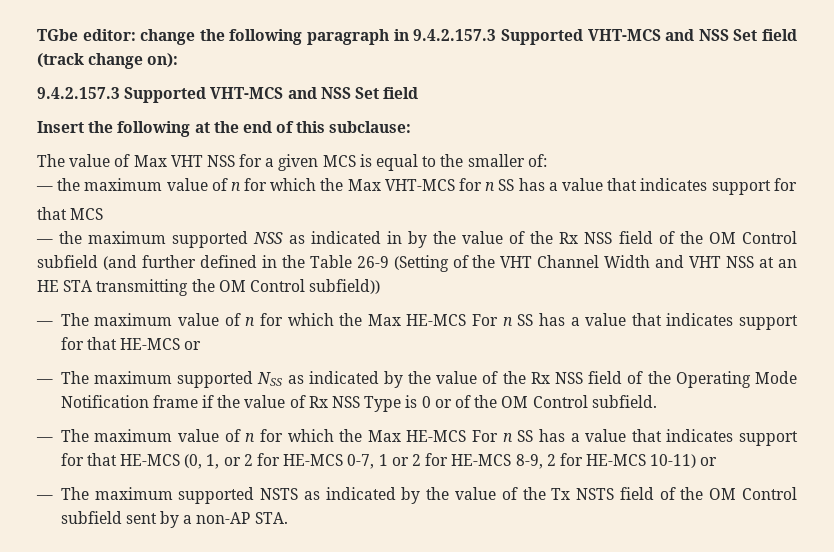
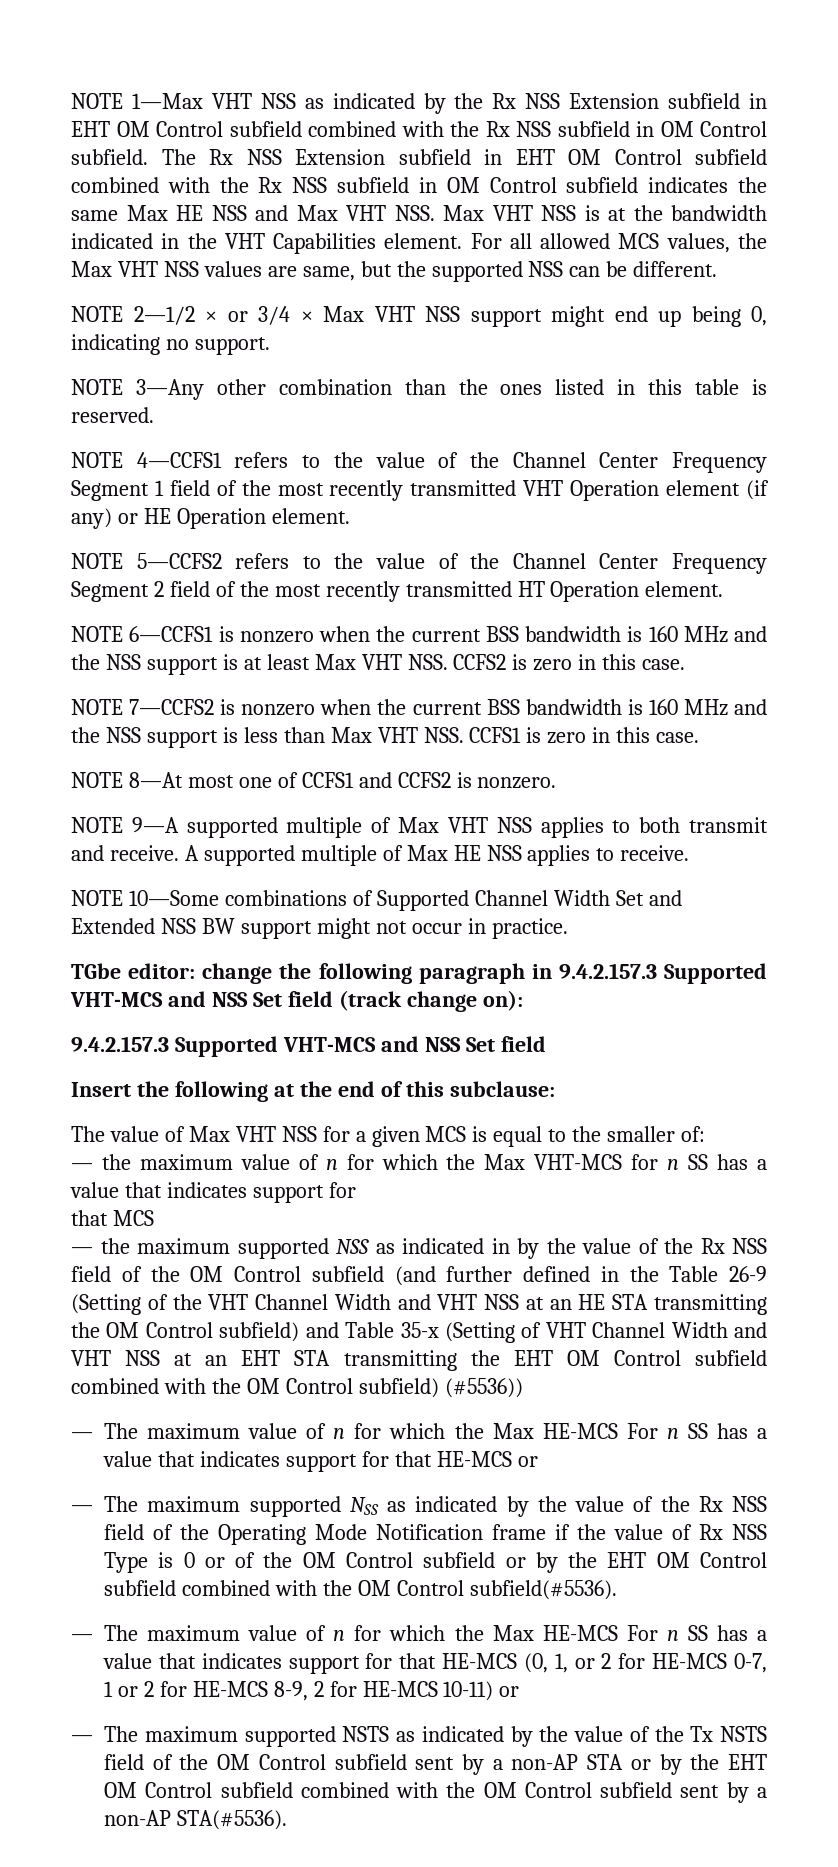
(37, 35) none -> [71,93,767,114] [71,121,767,137] [71,149,767,165] [71,177,767,193] [71,205,767,221] [71,233,767,254] [71,261,718,282] [71,306,767,327] [71,334,270,355] [71,379,767,400] [71,407,154,423] [71,452,767,473] [71,480,769,501] [71,508,350,529] [71,553,768,574] [71,581,724,602] [71,626,767,643] [71,654,686,675] [71,699,768,716] [71,727,700,748] [71,772,557,789] [71,817,769,838] [71,845,690,866] [71,890,682,911] [71,918,568,939] NOTE 1—Max VHT NSS as indicated by the Rx NSS Extension subfield in EHT OM Control subfield combined with the Rx NSS subfield in OM Control subfield. The Rx NSS Extension subfield in EHT OM Control subfield combined with the Rx NSS subfield in OM Control subfield indicates the same Max HE NSS and Max VHT NSS. Max VHT NSS is at the bandwidth indicated in the VHT Capabilities element. For all allowed MCS values, the Max VHT NSS values are same, but the supported NSS can be different. // NOTE 2—1/2 × or 3/4 × Max VHT NSS support might end up being 0, indicating no support. // NOTE 3—Any other combination than the ones listed in this table is reserved. // NOTE 4—CCFS1 refers to the value of the Channel Center Frequency Segment 1 field of the most recently transmitted VHT Operation element (if any) or HE Operation element. // NOTE 5—CCFS2 refers to the value of the Channel Center Frequency Segment 2 field of the most recently transmitted HT Operation element. // NOTE 6—CCFS1 is nonzero when the current BSS bandwidth is 160 MHz and the NSS support is at least Max VHT NSS. CCFS2 is zero in this case. // NOTE 7—CCFS2 is nonzero when the current BSS bandwidth is 160 MHz and the NSS support is less than Max VHT NSS. CCFS1 is zero in this case. // NOTE 8—At most one of CCFS1 and CCFS2 is nonzero. // NOTE 9—A supported multiple of Max VHT NSS applies to both transmit and receive. A supported multiple of Max HE NSS applies to receive. // NOTE 10—Some combinations of Supported Channel Width Set and Extended NSS BW support might not occur in practice. //
[309,279,381,294] subfield)) -> [219,1322,767,1343] [71,1350,767,1371] [71,1378,523,1398] subfield) and Table 35-x (Setting of VHT Channel Width and VHT NSS at an EHT STA transmitting the EHT OM Control subfield combined with the OM Control subfield) (#5536))
[591,395,657,408] subfield. -> [423,1552,768,1573] [104,1580,617,1600] subfield or by the EHT OM Control subfield combined with the OM Control subfield(#5536).
[254,512,288,524] STA. -> [587,1754,767,1775] [104,1782,767,1803] [104,1810,287,1830] STA or by the EHT OM Control subfield combined with the OM Control subfield sent by a non-AP STA(#5536).

